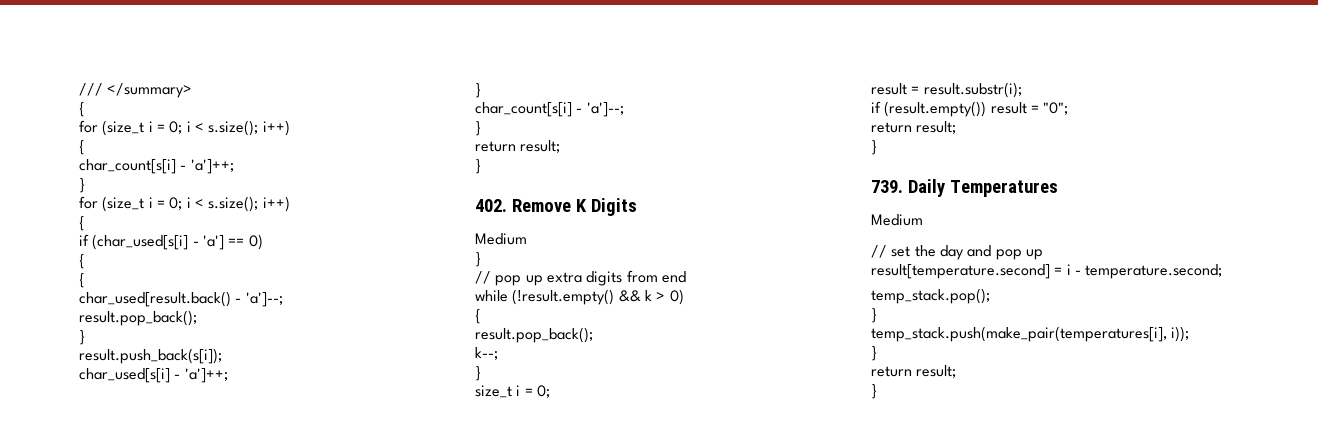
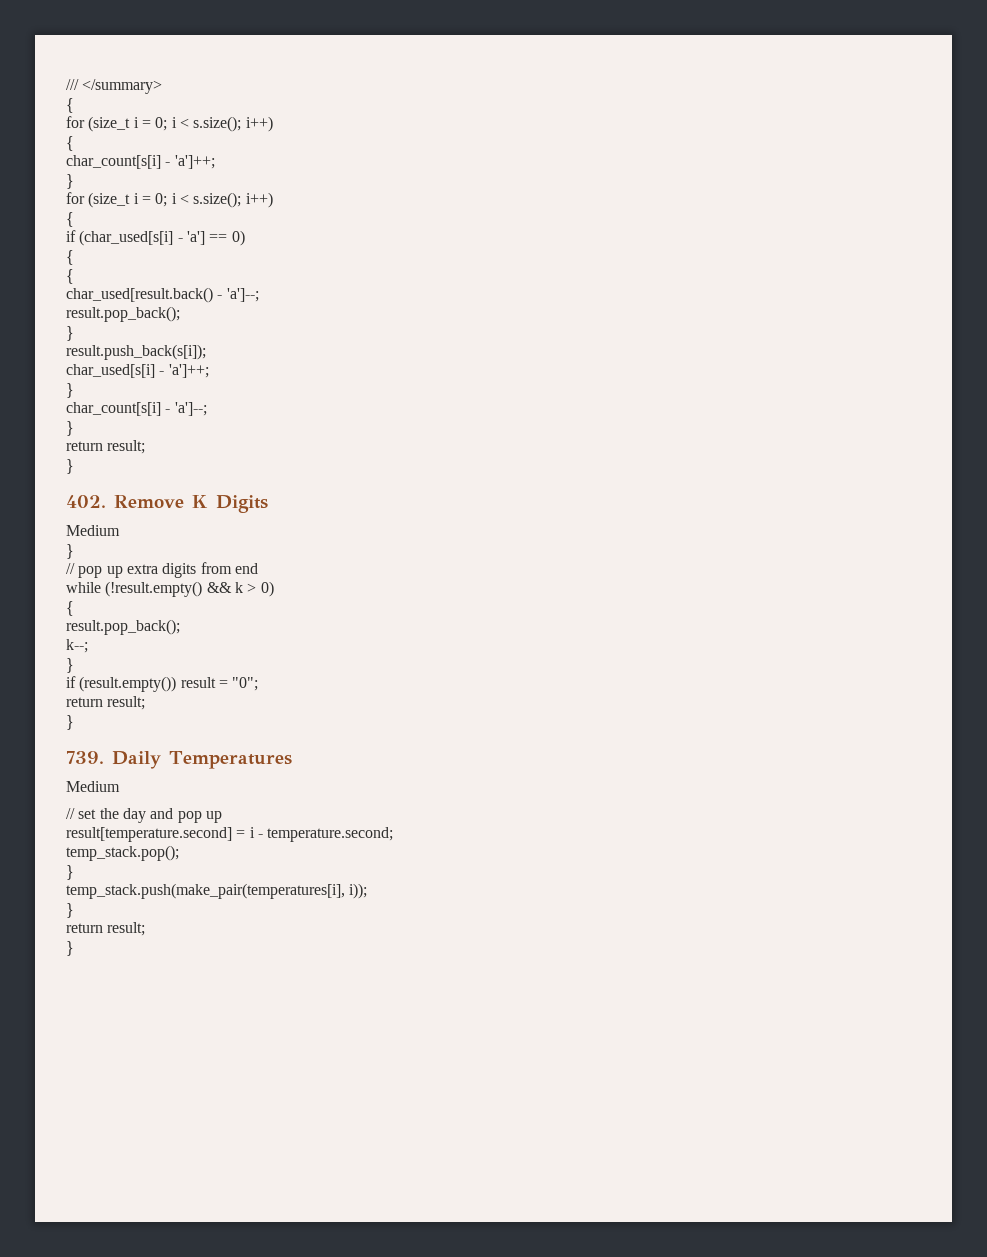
[475,385,550,398] [871,82,1022,98] // size_t i = 0; // result = result.substr(i); -> (74, 665) none

